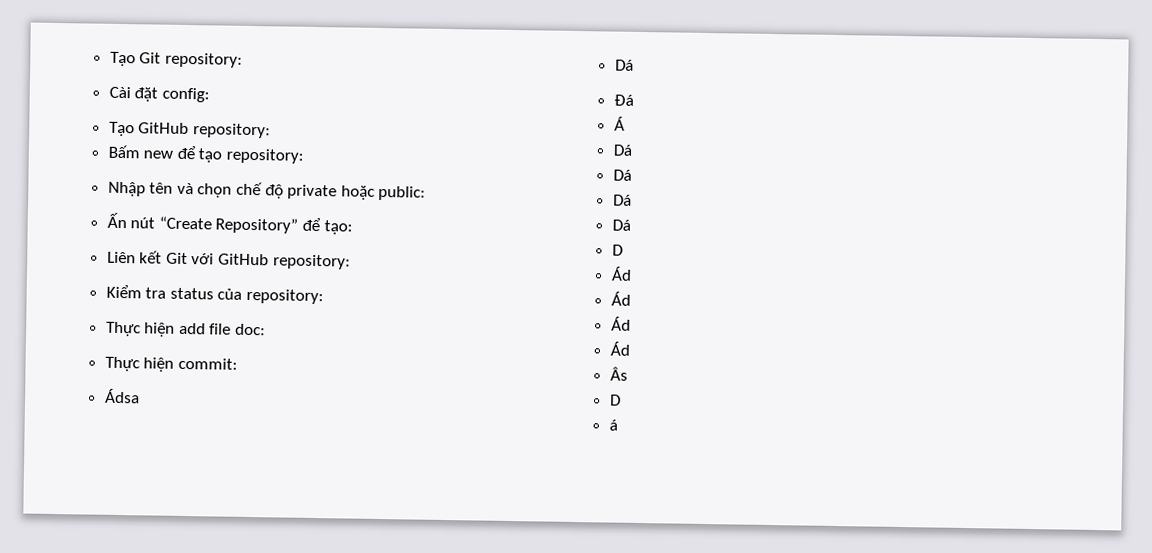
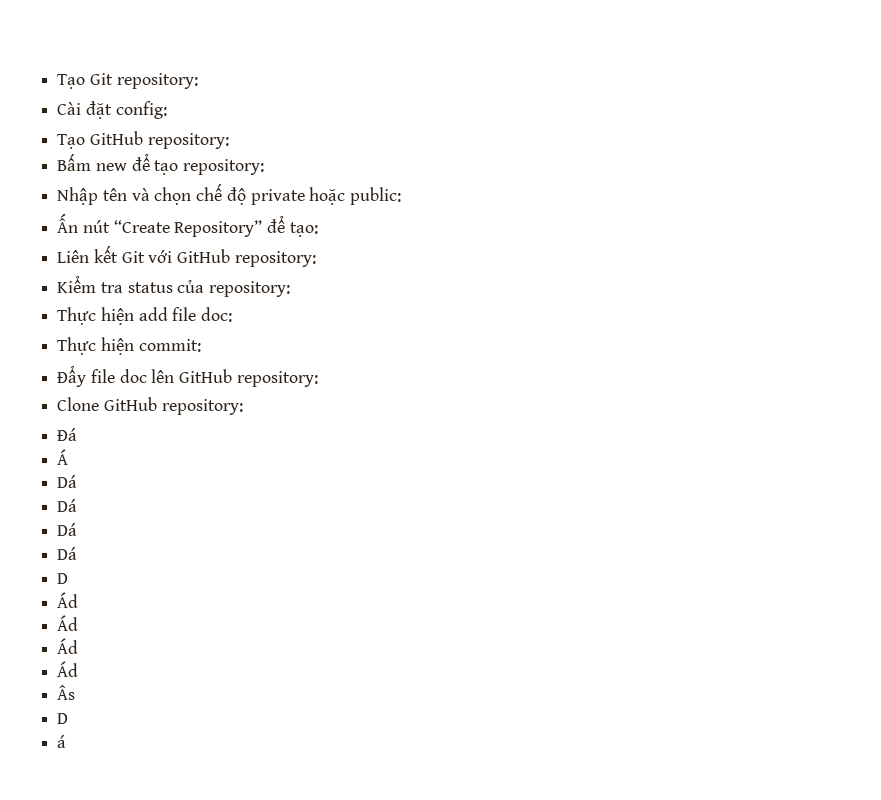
[104,388,140,404] [614,59,634,71] Ádsa // Dá -> [57,365,318,387] [57,397,243,415] Đẩy file doc lên GitHub repository: // Clone GitHub repository:

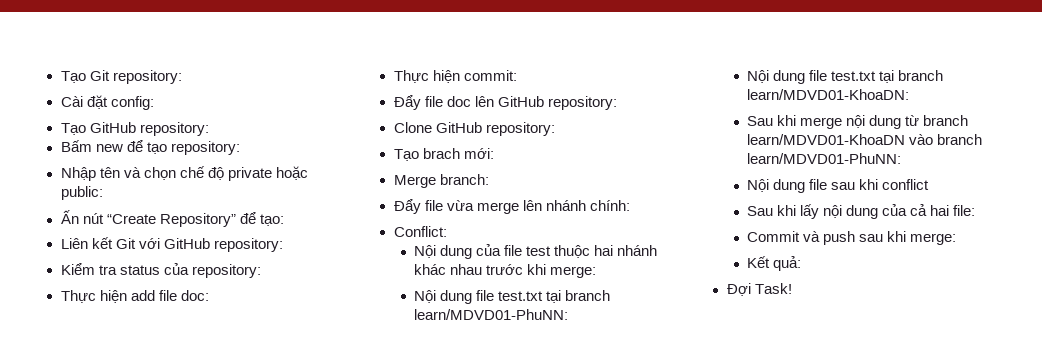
[57,428,78,441] [57,449,69,465] [57,475,78,488] [57,499,78,512] [57,523,78,536] [57,547,78,560] [57,573,69,584] [57,592,79,608] [57,615,79,631] [57,638,79,654] [57,661,79,677] [57,685,76,700] [57,713,69,724] [57,735,67,748] Đá // Á // Dá // Dá // Dá // Dá // D // Ád // Ád // Ád // Ád // Âs // D // á -> [393,148,494,161] [393,174,489,188] [393,199,630,214] [393,226,447,237] [414,244,658,259] [414,264,597,278] [414,290,611,304] [414,309,569,320] [747,70,944,84] [747,89,910,100] [747,115,969,129] [747,134,983,145] [747,153,902,164] [747,179,930,193] [747,204,976,219] [747,231,957,245] [747,256,802,271] [726,283,792,296] Tạo brach mới: // Merge branch: // Đẩy file vừa merge lên nhánh chính: // Conflict: // Nội dung của file test thuộc hai nhánh khác nhau trước khi merge: // Nội dung file test.txt tại branch learn/MDVD01-PhuNN: // Nội dung file test.txt tại branch learn/MDVD01-KhoaDN: // Sau khi merge nội dung từ branch learn/MDVD01-KhoaDN vào branch learn/MDVD01-PhuNN: // Nội dung file sau khi conflict // Sau khi lấy nội dung của cả hai file: // Commit và push sau khi merge: // Kết quả: // Đợi Task!

